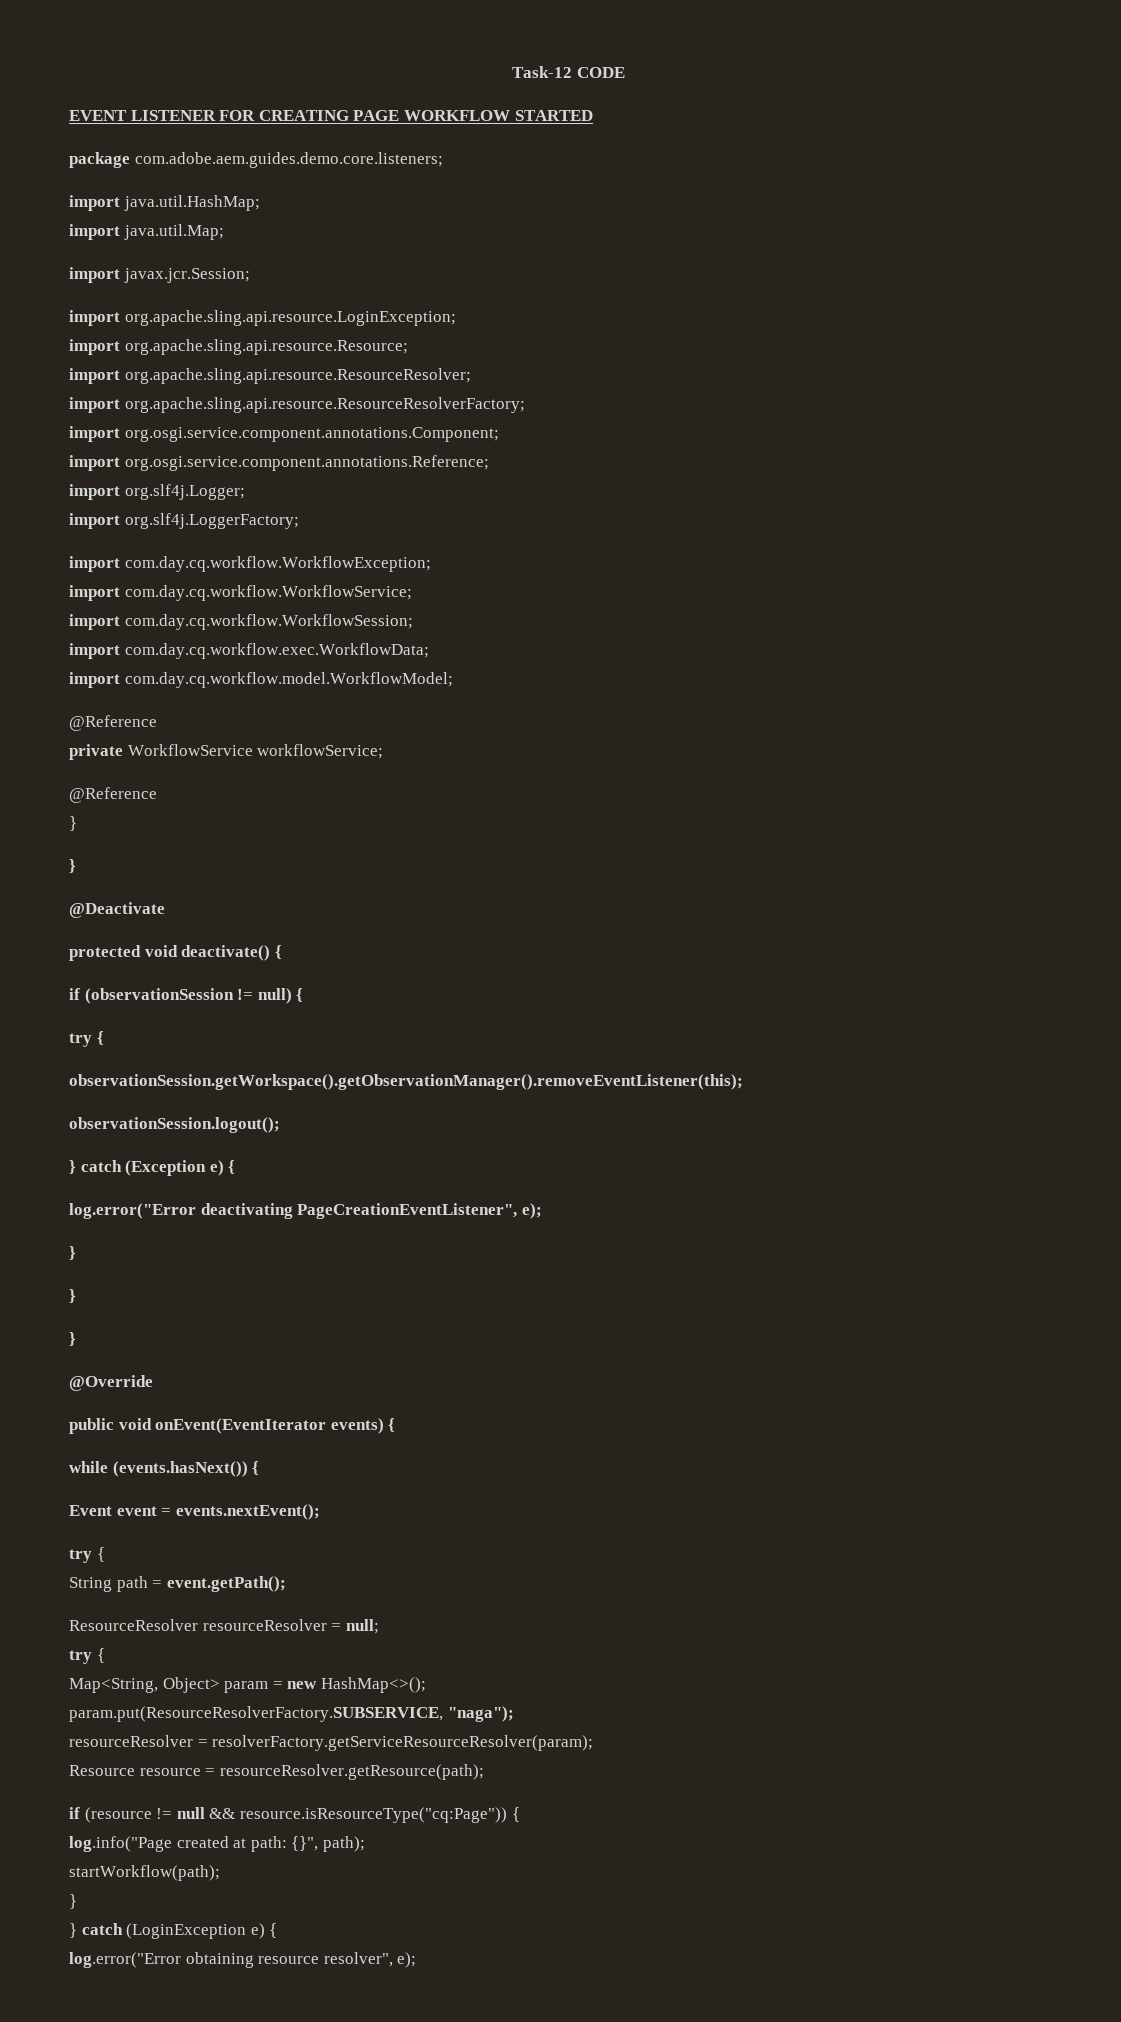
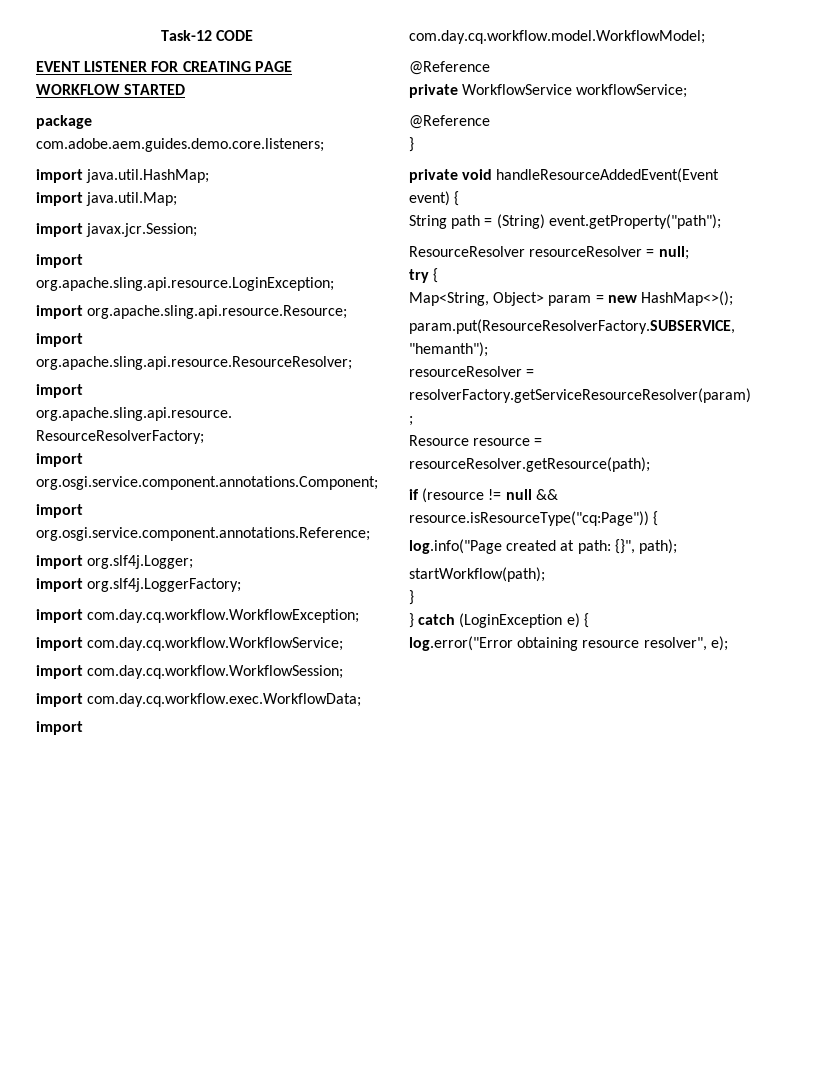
[69,859,76,873] [69,902,165,918] [69,945,282,961] [69,988,304,1004] [69,1031,104,1047] [69,1074,743,1090] [69,1117,280,1133] [69,1160,236,1176] [69,1203,542,1219] [69,1246,76,1260] [69,1289,76,1303] [69,1332,76,1346] [69,1375,153,1391] [69,1418,396,1434] [69,1461,260,1477] [69,1504,320,1520] [69,1549,92,1563] } // @Deactivate // protected void deactivate() { // if (observationSession != null) { // try { // observationSession.getWorkspace().getObservationManager().removeEventListener(this); // observationSession.logout(); // } catch (Exception e) { // log.error("Error deactivating PageCreationEventListener", e); // } // } // } // @Override // public void onEvent(EventIterator events) { // while (events.hasNext()) { // Event event = events.nextEvent(); // try -> [409,168,720,183] [409,191,450,206] private void handleResourceAddedEvent(Event event)
[166,1576,286,1592] event.getPath(); -> [496,214,721,229] (String) event.getProperty("path");
[447,1706,514,1722] "naga"); -> [409,342,488,357] "hemanth");

